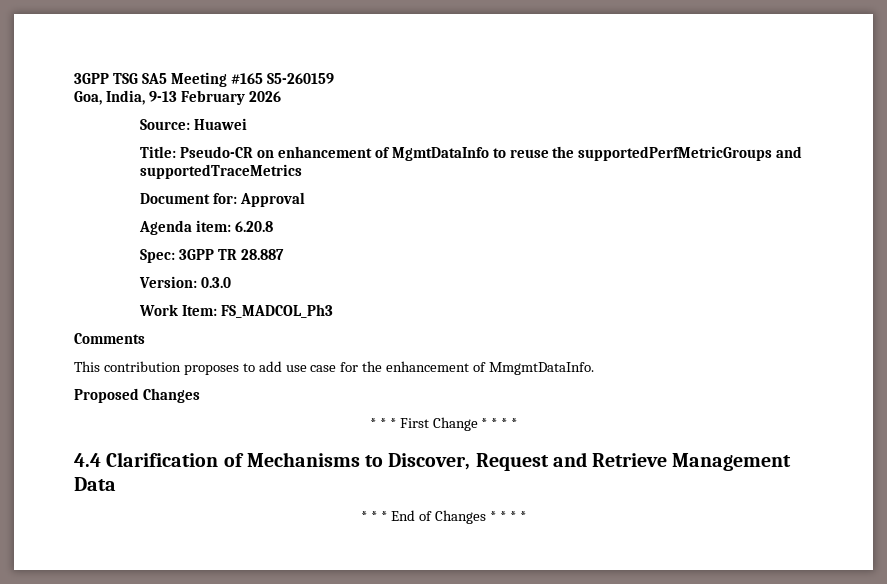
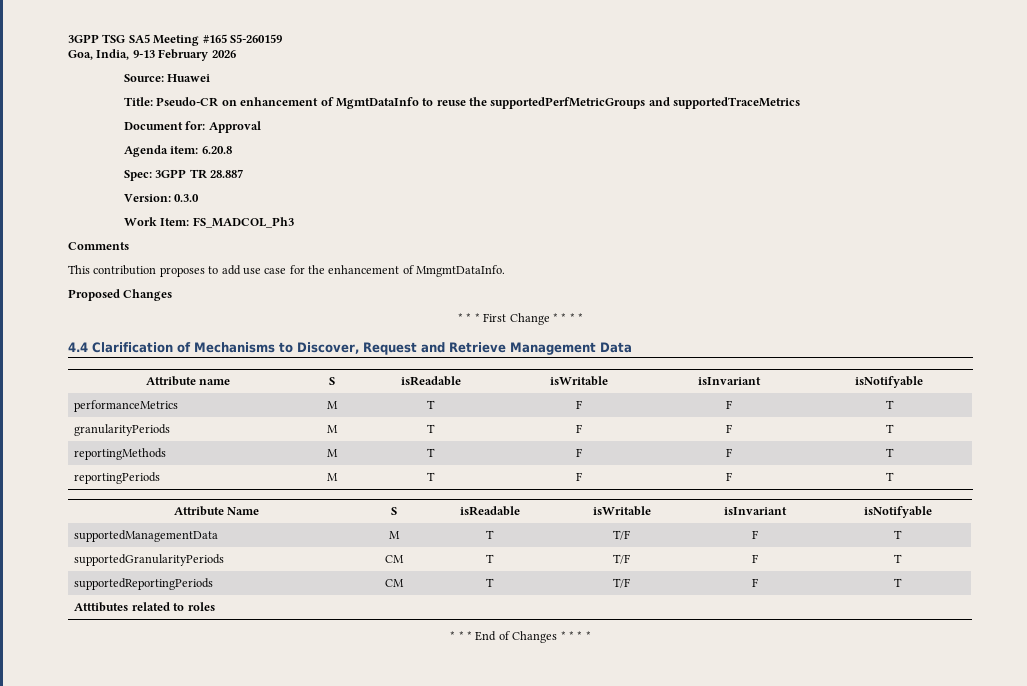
(116, 484) none -> [145,376,231,386] [328,377,335,385] [400,376,461,386] [549,376,608,386] [697,377,761,385] [855,376,923,388] [74,400,179,412] [326,401,338,409] [427,400,435,409] [575,400,582,409] [725,400,732,409] [885,400,894,409] [74,424,171,436] [326,425,338,433] [427,424,435,433] [575,424,582,433] [725,424,732,433] [885,424,894,433] [74,448,167,460] [326,449,338,457] [427,448,435,457] [575,448,582,457] [725,448,732,457] [885,448,894,457] [74,472,161,484] [326,473,338,481] [427,472,435,481] [575,472,582,481] [725,472,732,481] [885,472,894,481] [173,506,260,516] [390,507,397,515] [459,506,520,516] [592,506,651,516] [724,507,787,515] [863,506,932,518] [74,530,219,542] [388,531,400,539] [486,530,494,539] [613,530,630,540] [752,530,758,539] [894,530,902,539] [74,554,225,566] [384,555,404,563] [486,554,494,563] [613,554,630,564] [752,554,758,563] [894,554,902,563] [74,578,214,590] [384,579,404,587] [486,578,494,587] [613,578,630,588] [752,578,758,587] [894,578,902,587] [74,602,215,612] // Attribute name | S | isReadable | isWritable | isInvariant | isNotifyable // performanceMetrics | M | T | F | F | T // granularityPeriods | M | T | F | F | T // reportingMethods | M | T | F | F | T // reportingPeriods | M | T | F | F | T // Attribute Name | S | isReadable | isWritable | isInvariant | isNotifyable // supportedManagementData | M | T | T/F | F | T // supportedGranularityPeriods | CM | T | T/F | F | T // supportedReportingPeriods | CM | T | T/F | F | T // Atttibutes related to roles

